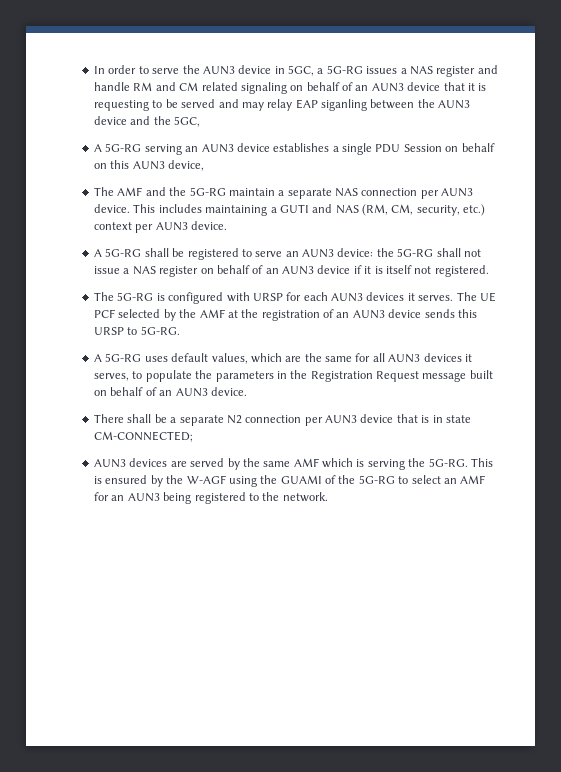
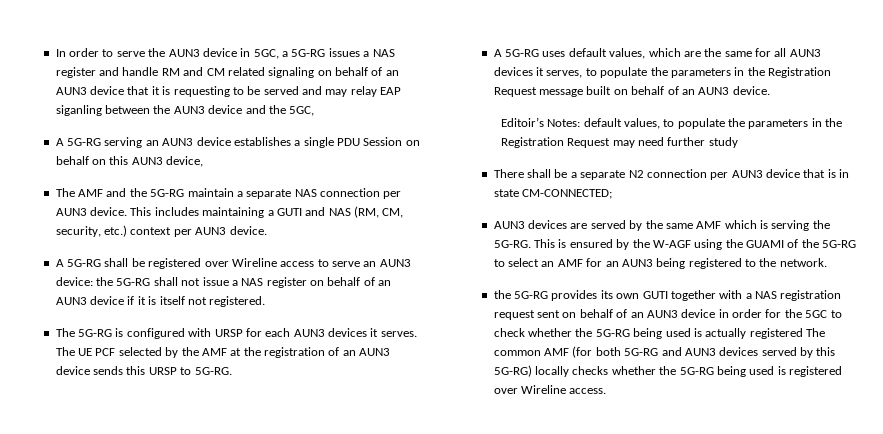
(239, 254) none -> [204,258,315,267] over Wireline access
(247, 391) none -> [500,117,843,129] [500,137,738,148] // Editoir’s Notes: default values, to populate the parameters in the Registration Request may need further study
(328, 497) none -> [493,290,842,301] [493,309,842,320] [493,328,826,339] [493,346,836,358] [493,365,843,377] [493,385,607,394] // the 5G-RG provides its own GUTI together with a NAS registration request sent on behalf of an AUN3 device in order for the 5GC to check whether the 5G-RG being used is actually registered The common AMF (for both 5G-RG and AUN3 devices served by this 5G-RG) locally checks whether the 5G-RG being used is registered over Wireline access.

